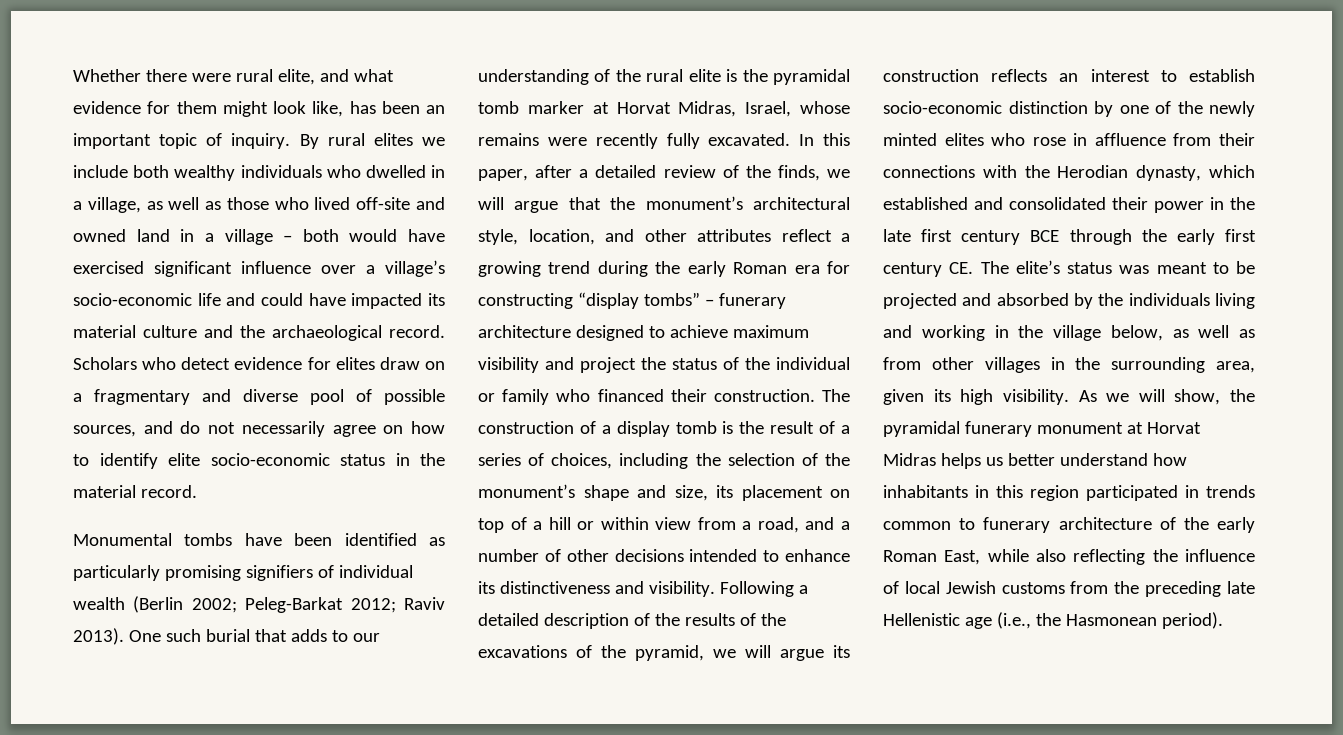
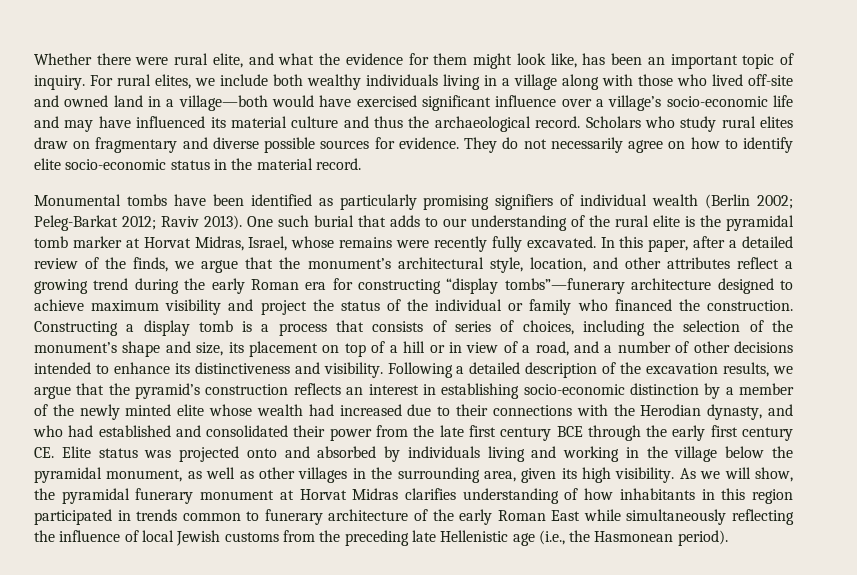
(394, 75) none -> [319,53,341,65] the
[299,133,413,149] By rural elites -> [90,74,191,89] For rural elites,
[326,165,445,178] [73,197,222,213] who dwelled in a village, as well as -> [443,74,633,90] living in a village along with
[224,229,339,245] village – both -> [178,95,268,111] village—both
[261,293,423,309] could have impacted -> [64,116,206,132] may have influenced
(233, 331) none -> [374,116,403,128] thus
[181,357,331,370] detect evidence for -> [680,116,756,132] study rural
[73,393,82,402] a -> (91, 145) none
[310,389,445,405] [73,421,173,437] pool of possible sources, and -> [264,137,498,153] possible sources for evidence. They
[478,197,504,210] will -> (195, 265) none
[643,292,786,309] tombs” – funerary -> [504,278,625,294] tombs”—funerary
[670,389,850,402] [478,421,850,437] their construction. The construction of a display tomb is the result of a -> [678,299,793,311] [34,320,447,336] the construction. Constructing a display tomb is a process that consists of
[600,517,736,530] within view from -> [448,341,518,353] in view of
[684,613,786,626] [478,645,850,661] results of the excavations of the pyramid, we will argue its -> [646,362,794,377] [34,383,201,399] excavation results, we argue that the pyramid’s
[1160,69,1255,82] to establish -> [422,383,520,399] in establishing
[1119,105,1149,114] one -> [725,383,794,395] a member
[944,133,1212,146] elites who rose in affluence from -> [177,404,451,416] elite whose wealth had increased due to
[1209,165,1255,178] which -> [768,404,794,416] [33,425,94,437] and who had
[1210,197,1224,210] in -> [376,425,409,437] from
[980,260,1255,274] [883,293,957,309] The elite’s status was meant to be projected -> [61,446,277,462] Elite status was projected onto
[1098,293,1124,306] the -> (401, 454) none
[1110,325,1255,341] [883,357,921,370] below, as well as from -> [725,446,793,458] [34,467,254,483] below the pyramidal monument, as well as
[940,453,1148,469] helps us better understand -> [405,488,579,504] clarifies understanding of
[944,549,1066,565] East, while also -> [551,509,727,525] East while simultaneously

